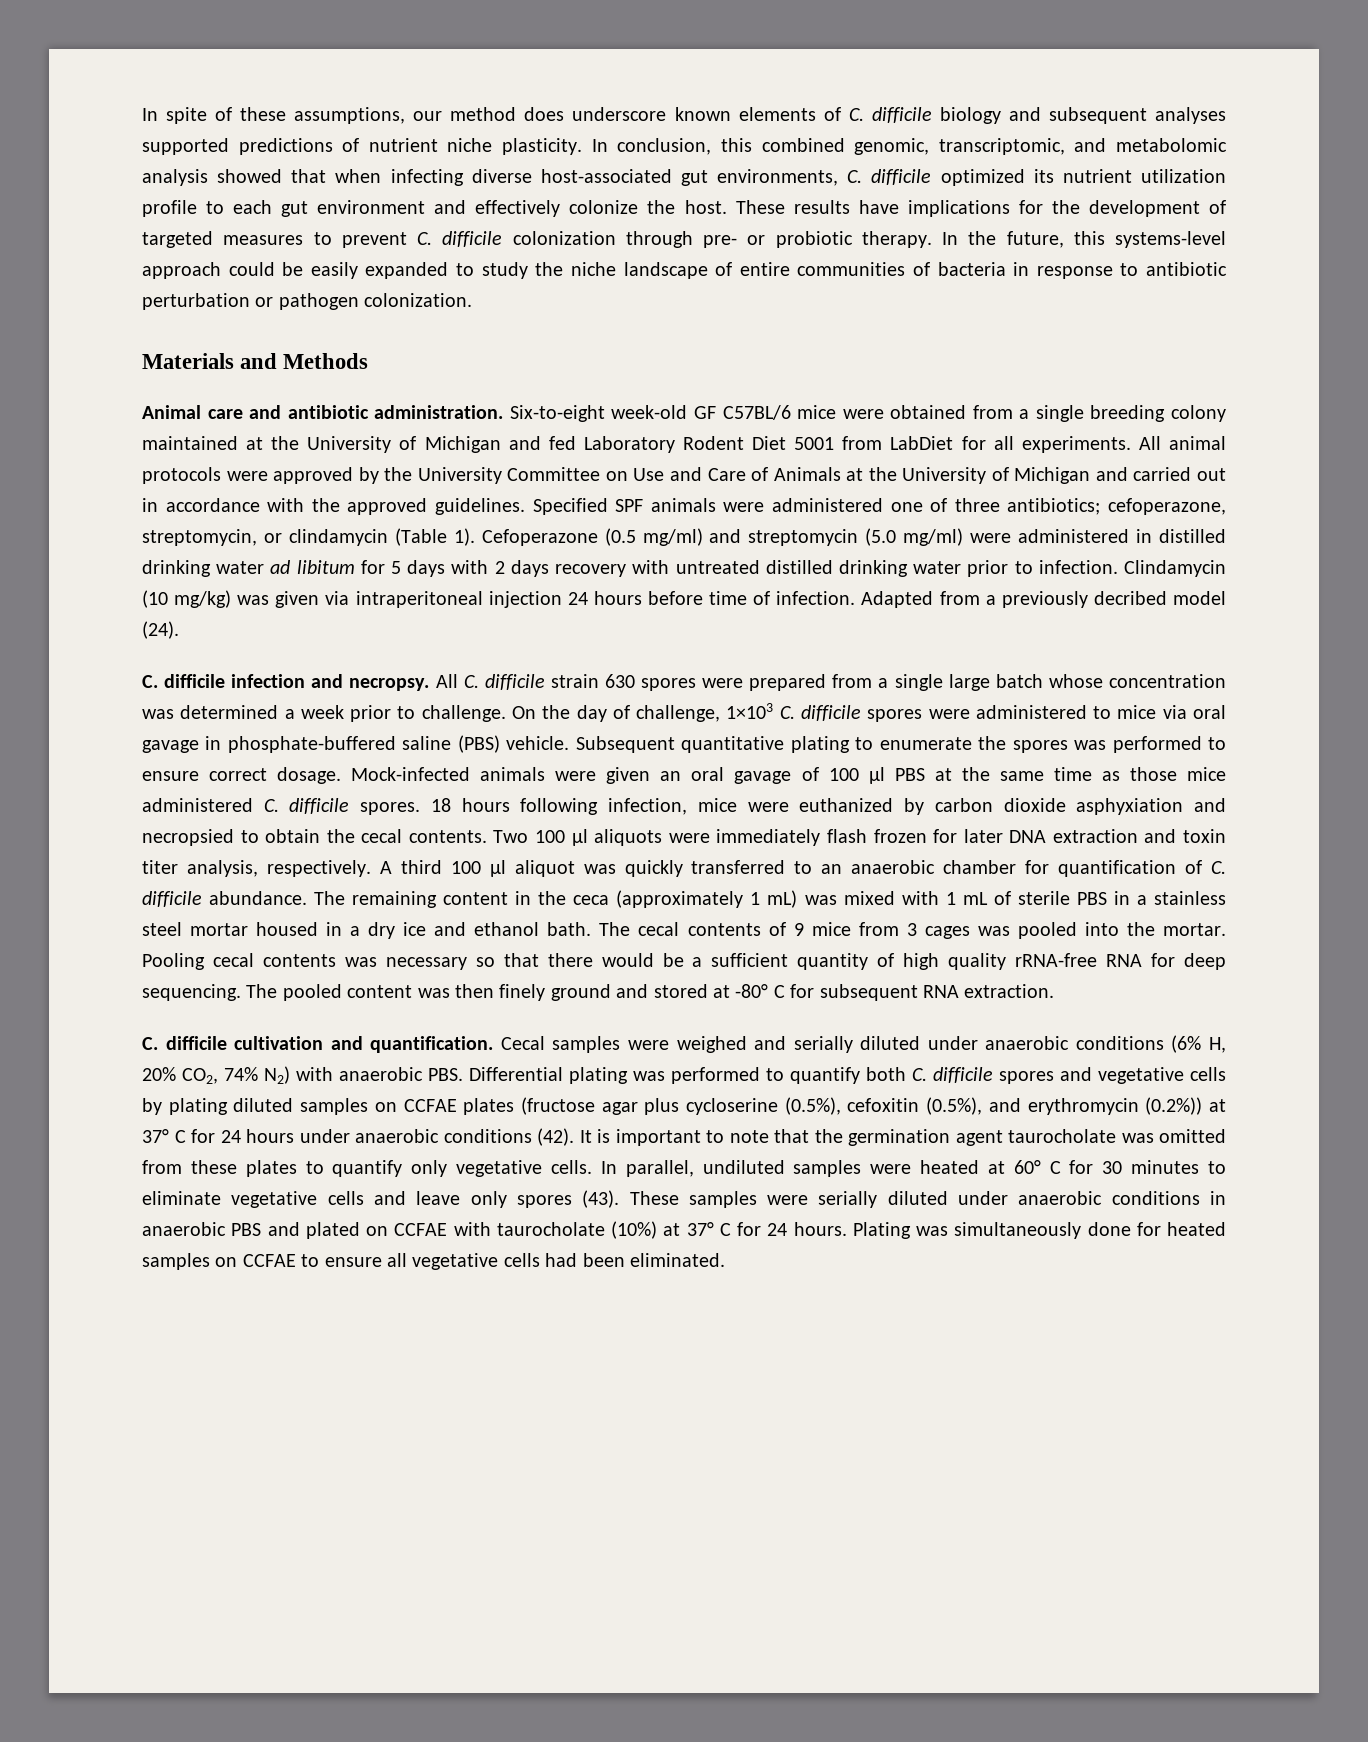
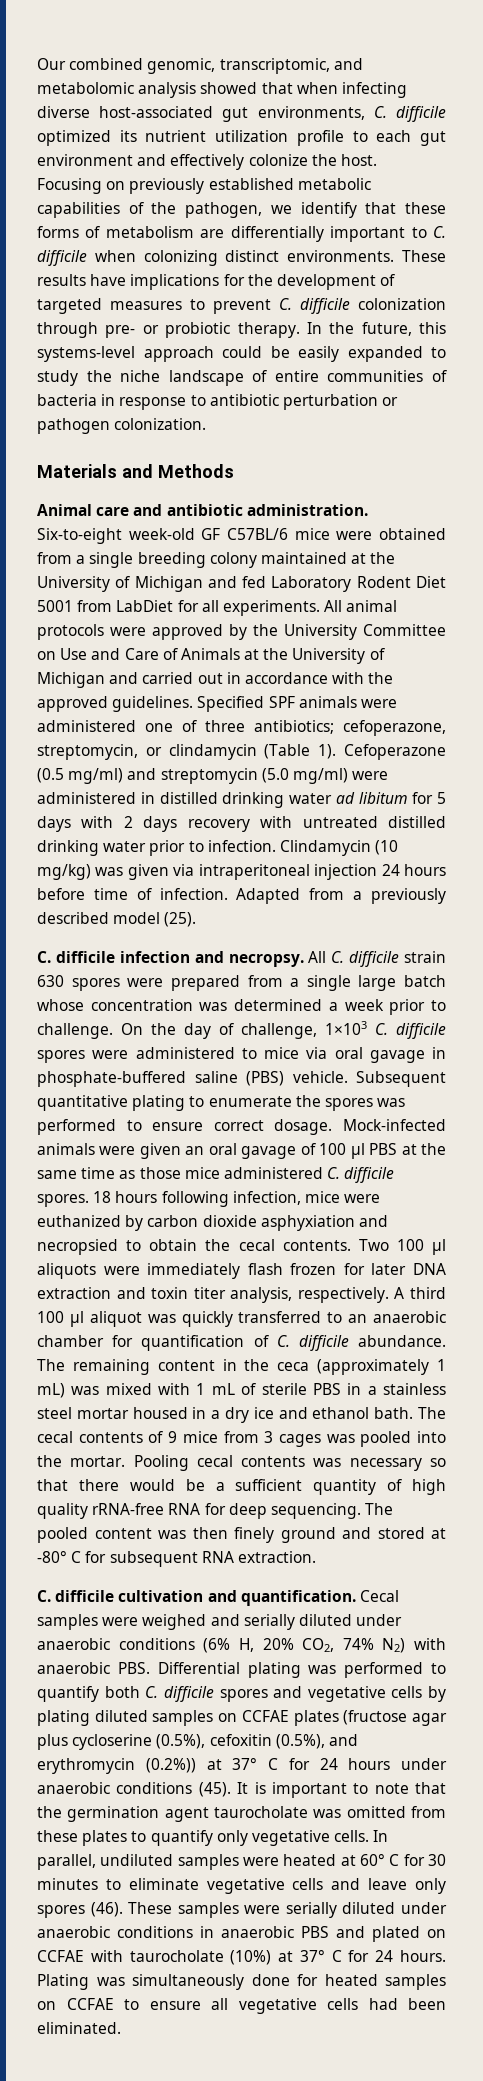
[142,107,1226,124] [142,138,752,155] In spite of these assumptions, our method does underscore known elements of C. difficile biology and subsequent analyses supported predictions of nutrient niche plasticity. In conclusion, this -> [37,58,66,70] Our
(727, 207) none -> [37,178,371,194] [37,202,446,218] [37,226,446,242] [37,250,395,266] Focusing on previously established metabolic capabilities of the pathogen, we identify that these forms of metabolism are differentially important to C. difficile when colonizing distinct environments.
[1093,591,1226,605] [142,621,179,639] decribed model (24). -> [37,912,197,927] described model (25).
[537,1128,574,1146] (42). -> [198,1782,231,1797] (45).
[582,1190,620,1208] (43). -> [90,1902,123,1917] (46).

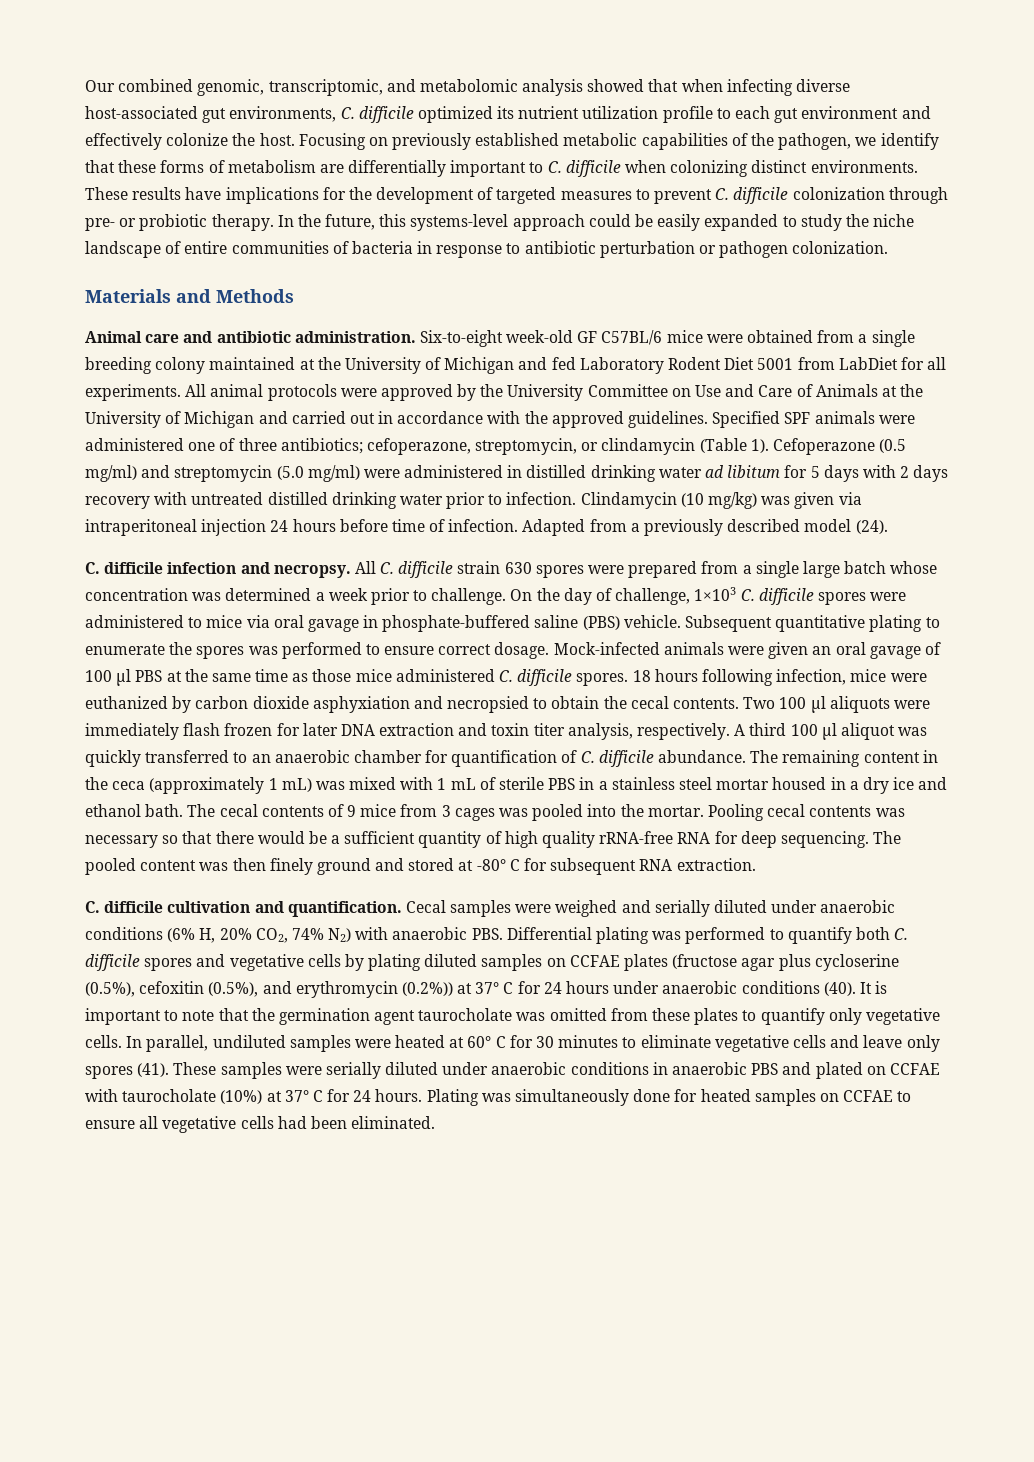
[164,912,197,927] (25). -> [855,520,888,534] (24).
[198,1782,231,1797] (45). -> [823,982,856,996] (40).
[90,1902,123,1917] (46). -> [137,1063,170,1077] (41).

